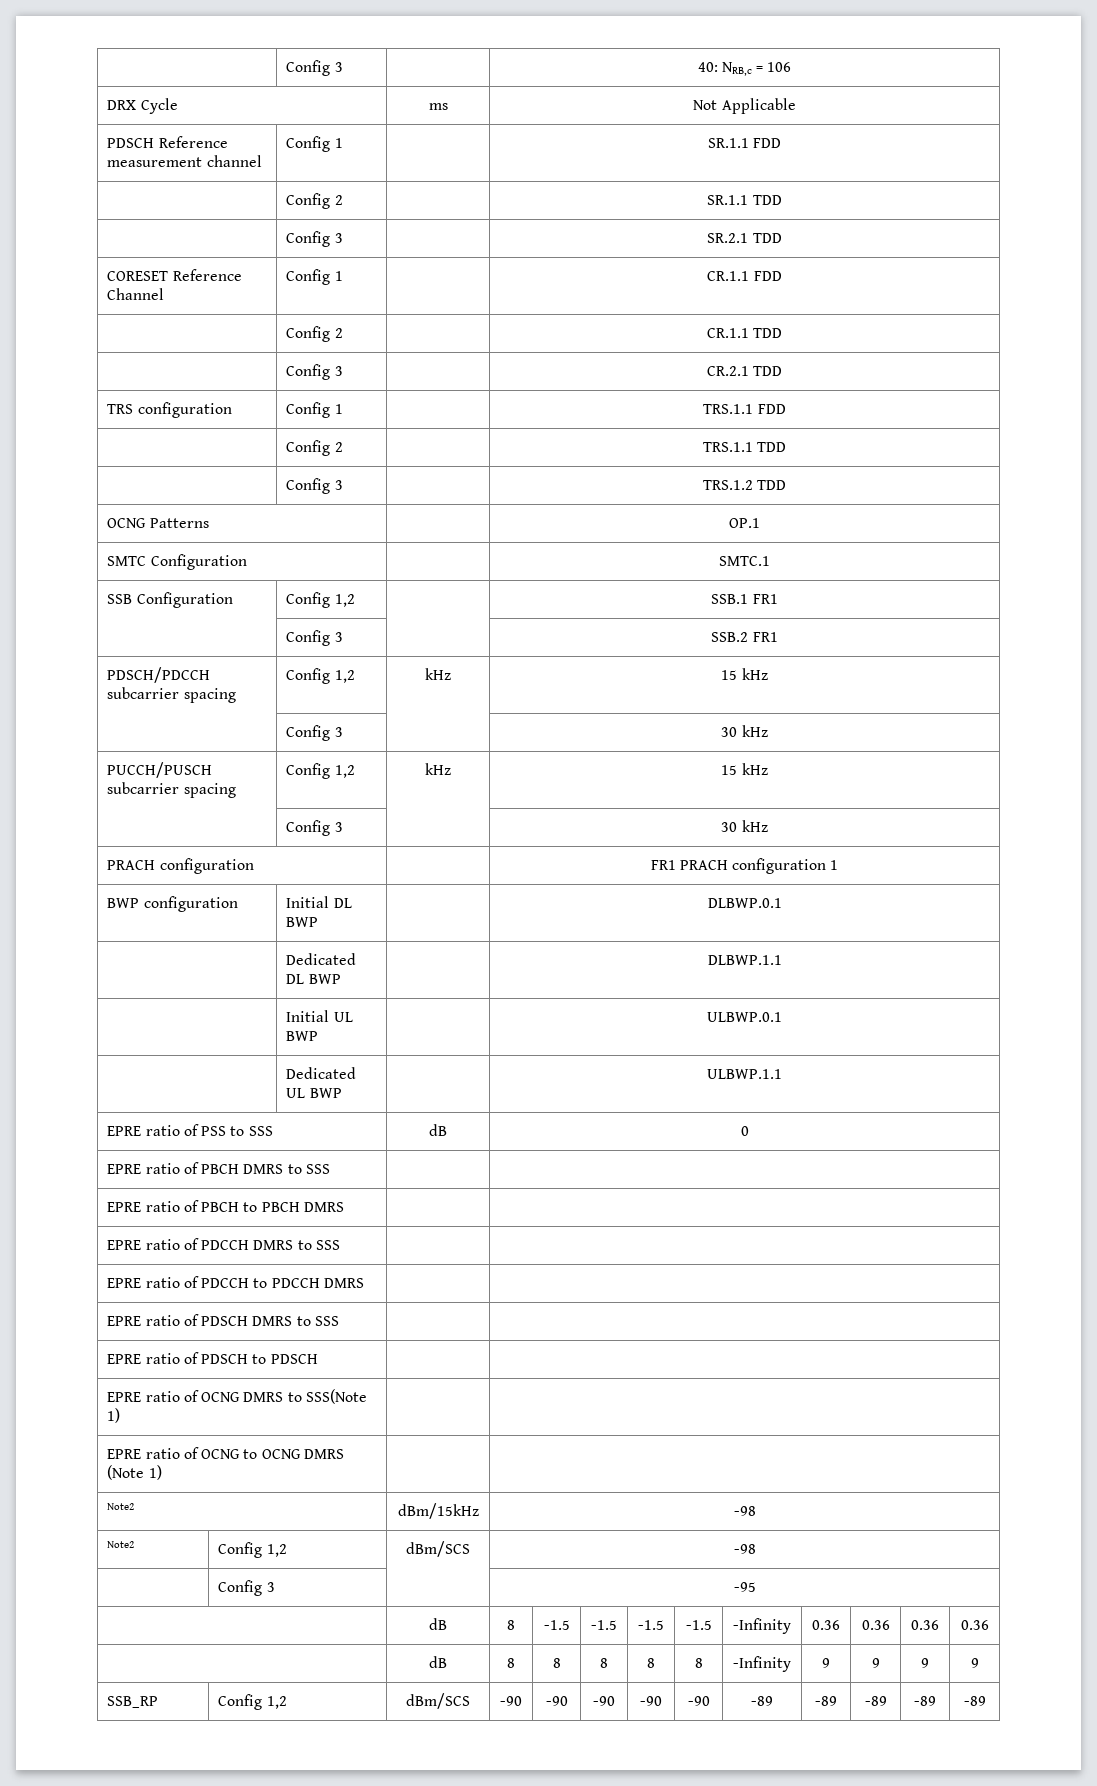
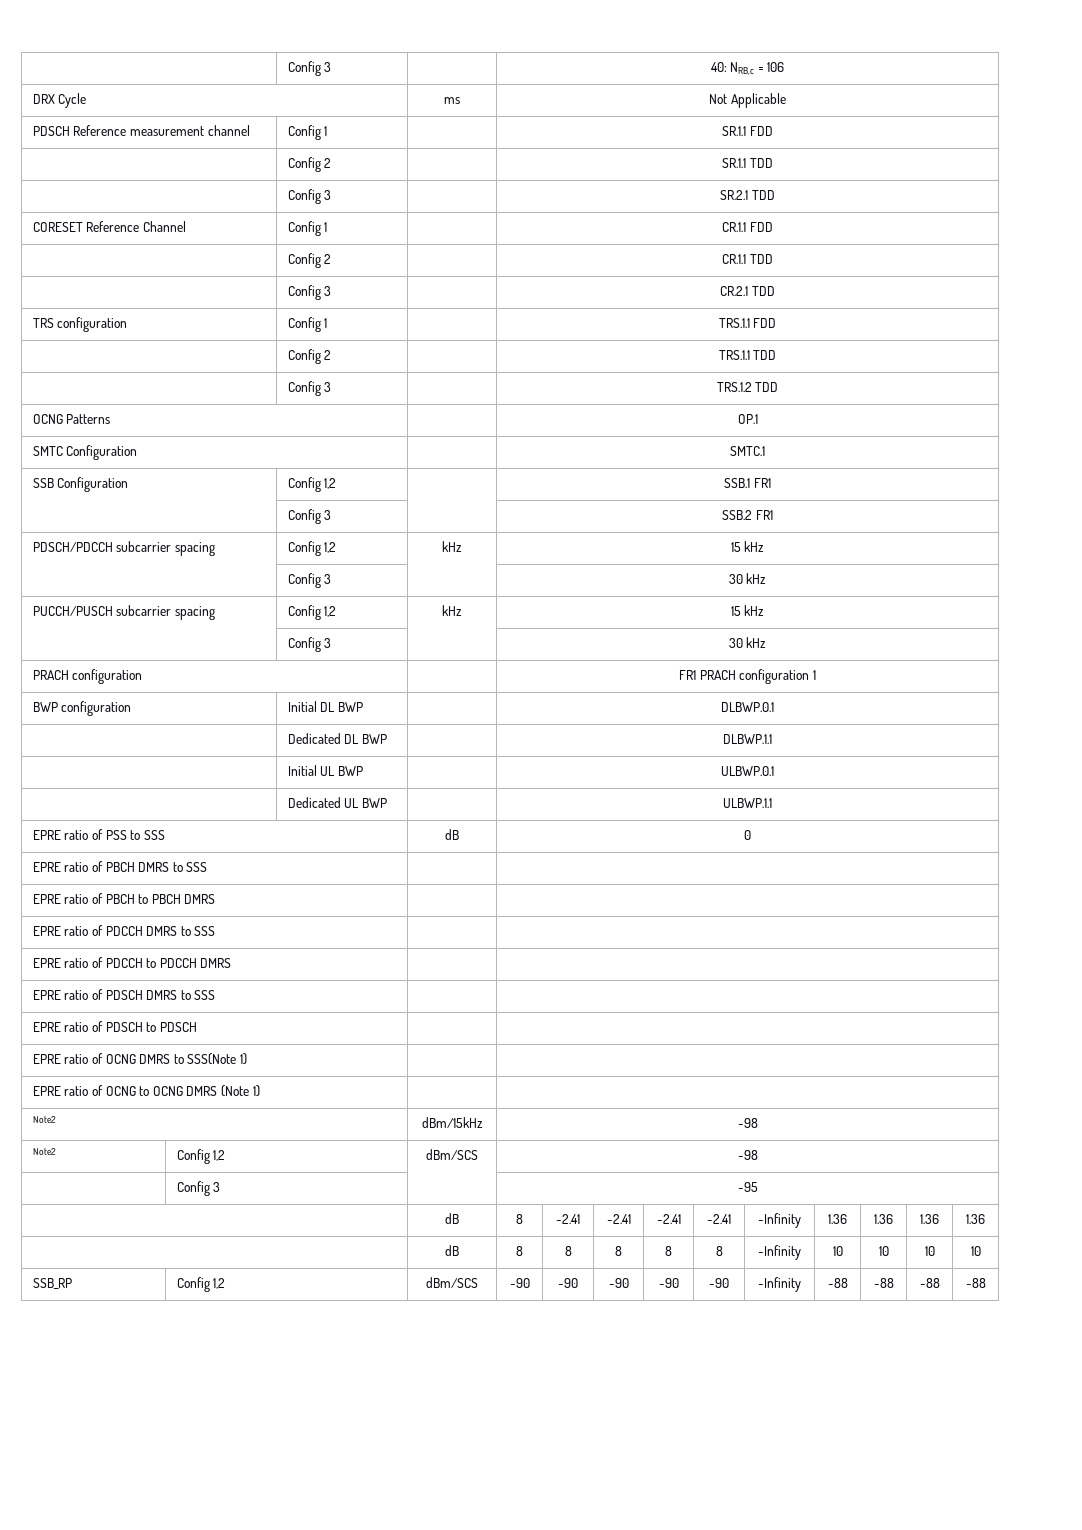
[543,1620,570,1630] [591,1620,617,1630] [638,1620,664,1630] [685,1620,712,1630] [733,1618,791,1634] [812,1620,840,1630] [861,1620,890,1630] [911,1620,939,1630] [960,1620,989,1630] -1.5 | -1.5 | -1.5 | -1.5 | -Infinity | 0.36 | 0.36 | 0.36 | 0.36 -> [556,1214,580,1224] [606,1214,631,1224] [656,1214,681,1224] [707,1214,731,1224] [758,1213,801,1228] [828,1214,847,1224] [874,1214,893,1224] [920,1214,939,1224] [966,1214,985,1224] -2.41 | -2.41 | -2.41 | -2.41 | -Infinity | 1.36 | 1.36 | 1.36 | 1.36
[822,1658,830,1668] [871,1658,880,1668] [921,1658,929,1668] [970,1658,979,1668] 9 | 9 | 9 | 9 -> [832,1246,843,1256] [878,1246,889,1256] [924,1246,935,1256] [970,1246,981,1256] 10 | 10 | 10 | 10
[751,1696,773,1706] [815,1696,837,1706] [864,1696,887,1706] [914,1696,936,1706] [963,1696,986,1706] -89 | -89 | -89 | -89 | -89 -> [758,1277,801,1292] [827,1278,848,1288] [873,1278,894,1288] [919,1278,940,1288] [965,1278,986,1288] -Infinity | -88 | -88 | -88 | -88

